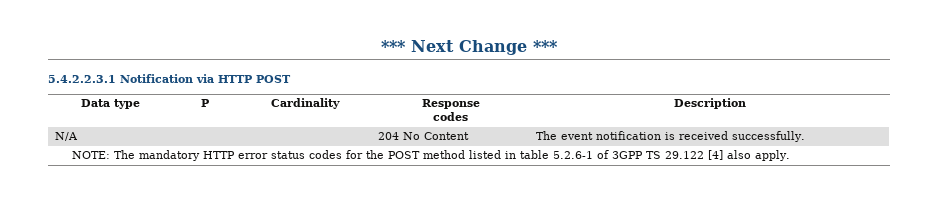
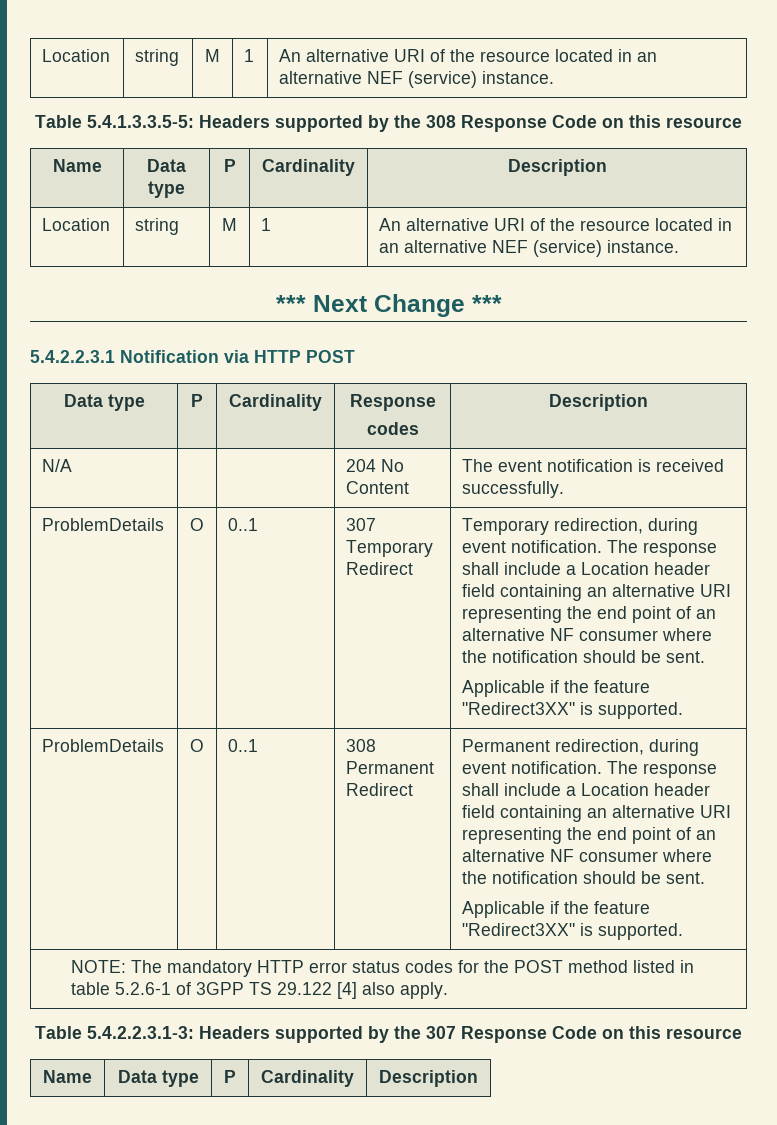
(381, 46) none -> [42,49,111,62] [135,49,180,66] [205,49,220,62] [244,49,255,62] [279,49,658,62] [279,71,555,88] [35,115,742,132] [52,159,102,172] [147,159,186,172] [148,181,185,198] [223,159,236,172] [262,159,355,176] [507,159,607,176] [42,218,111,231] [135,218,180,235] [222,218,237,231] [261,218,272,231] [379,218,733,231] [379,240,680,257] Location | string | M | 1 | An alternative URI of the resource located in an alternative NEF (service) instance. // Table 5.4.1.3.3.5-5: Headers supported by the 308 Response Code on this resource // Name | Data type | P | Cardinality | Description // Location | string | M | 1 | An alternative URI of the resource located in an alternative NEF (service) instance. //
(806, 136) none -> [42,518,165,531] [190,518,204,531] [228,518,259,531] [346,518,377,531] [346,540,434,557] [346,562,414,575] [462,518,699,535] [462,540,718,557] [462,562,711,575] [462,584,732,601] [462,606,717,623] [462,628,713,641] [462,650,706,663] [462,680,651,697] [462,702,684,719] [42,739,165,752] [190,739,204,752] [228,739,259,752] [346,739,377,752] [346,761,435,774] [346,783,414,796] [462,739,700,756] [462,761,718,778] [462,783,711,796] [462,805,732,822] [462,827,717,844] [462,849,713,862] [462,871,706,884] [462,901,651,918] [462,923,684,940] // ProblemDetails | O | 0..1 | 307 Temporary Redirect | Temporary redirection, during event notification. The response shall include a Location header field containing an alternative URI representing the end point of an alternative NF consumer where the notification should be sent. // Applicable if the feature "Redirect3XX" is supported. // ProblemDetails | O | 0..1 | 308 Permanent Redirect | Permanent redirection, during event notification. The response shall include a Location header field containing an alternative URI representing the end point of an alternative NF consumer where the notification should be sent. // Applicable if the feature "Redirect3XX" is supported.
(790, 155) none -> [35,1026,742,1043] [43,1070,92,1083] [117,1070,199,1087] [224,1070,236,1083] [261,1070,354,1087] [379,1070,478,1087] // Table 5.4.2.2.3.1-3: Headers supported by the 307 Response Code on this resource // Name | Data type | P | Cardinality | Description

